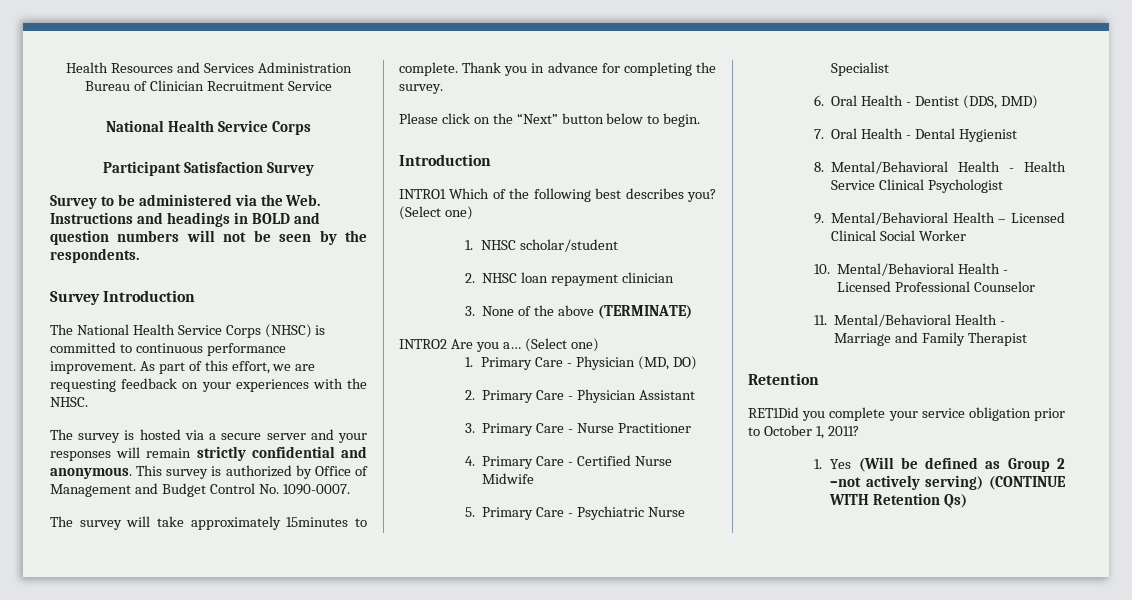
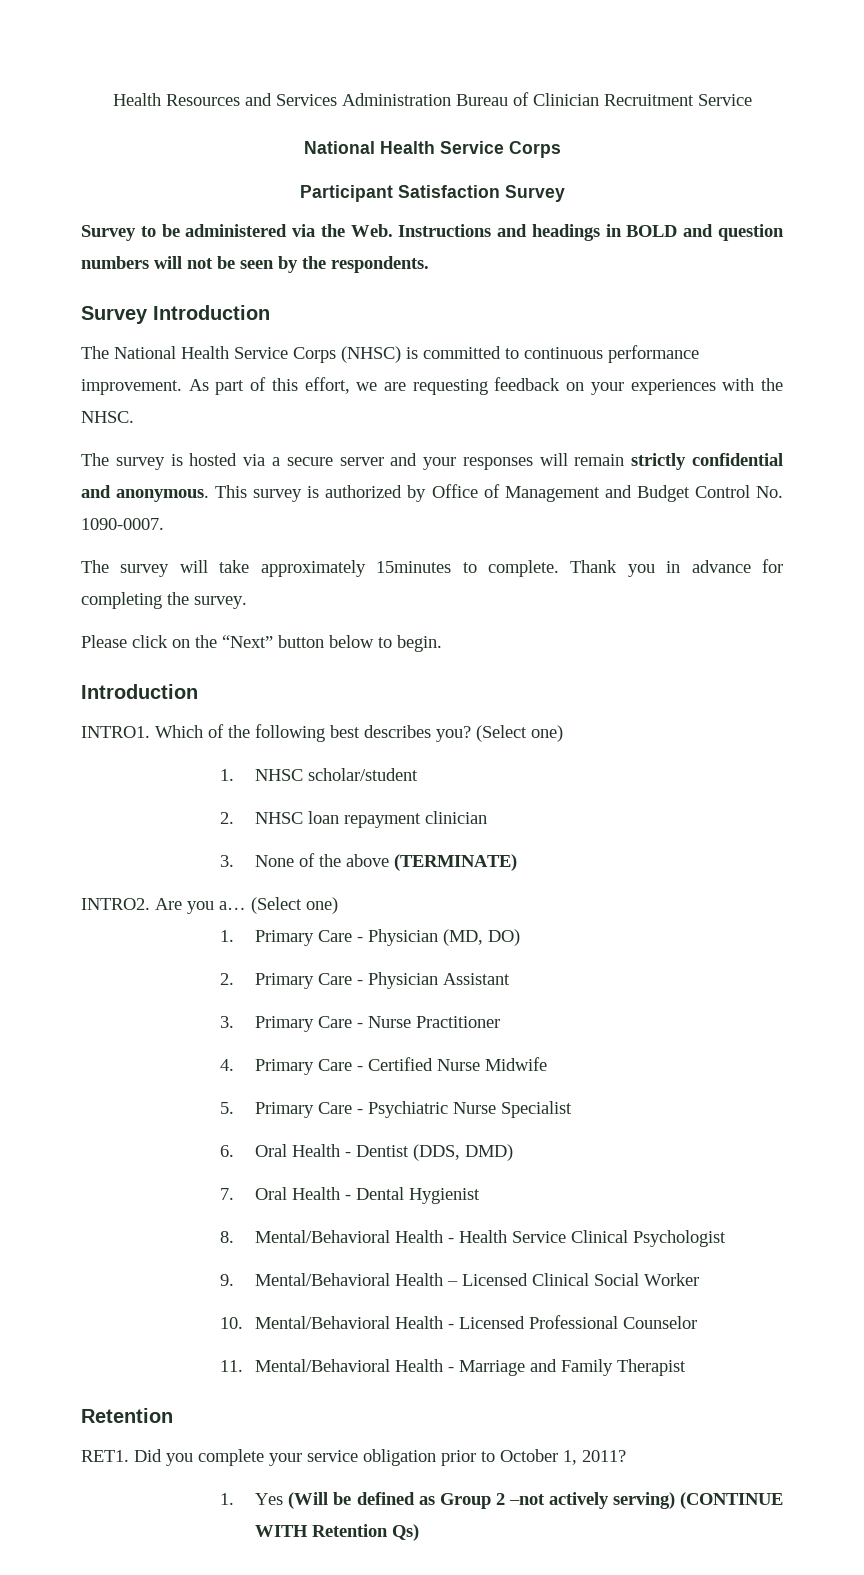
[399,189,446,199] INTRO1 -> [81,726,150,738] INTRO1.
[399,339,447,349] INTRO2 -> [81,898,150,910] INTRO2.
[748,407,799,418] RET1Did -> [81,1449,162,1462] RET1. Did

